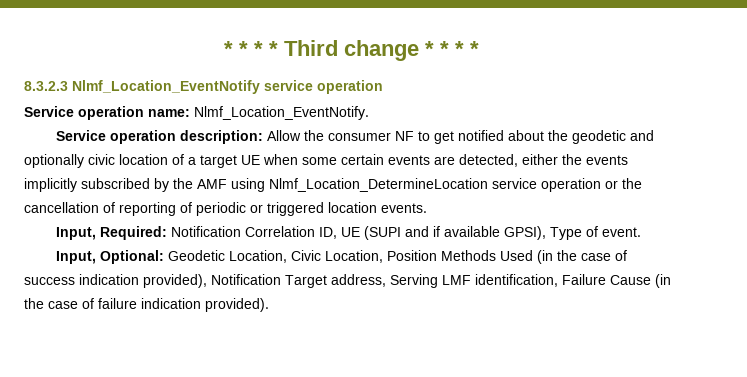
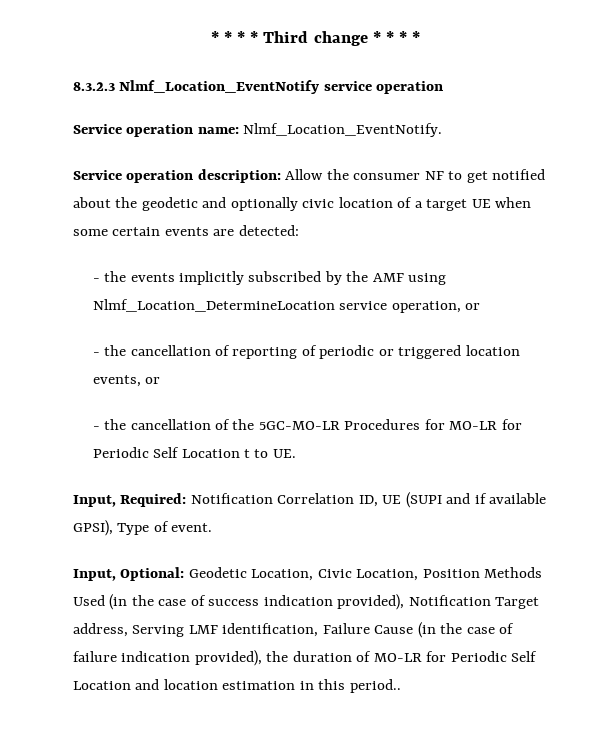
[459,154,558,167] detected, either -> [238,225,299,236] [92,278,100,282] detected: // -
[541,178,618,192] operation or -> [391,301,480,313] [92,352,100,356] operation, or // -
[381,203,427,213] events. -> [92,375,161,387] [92,419,522,430] [92,447,296,458] events, or // - the cancellation of the 5GC-MO-LR Procedures for MO-LR for Periodic Self Location t to UE.
[205,298,269,312] provided). -> [194,650,538,666] [73,679,401,693] provided), the duration of MO-LR for Periodic Self Location and location estimation in this period..

